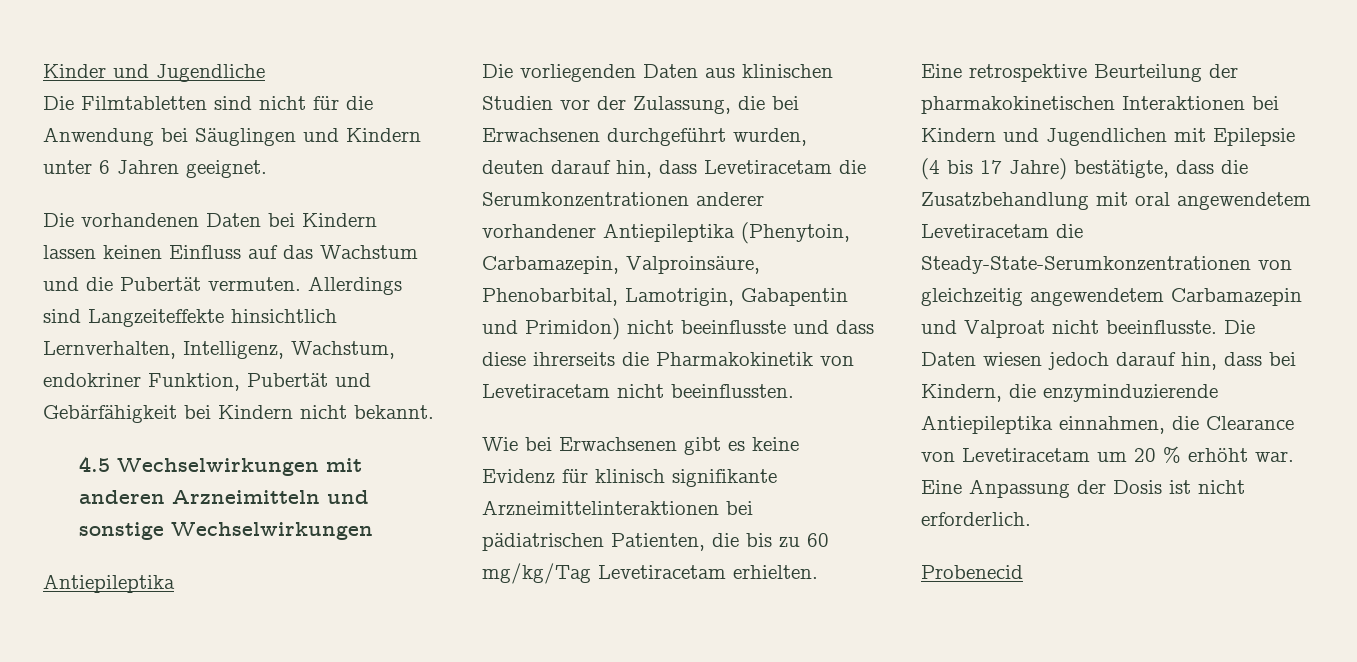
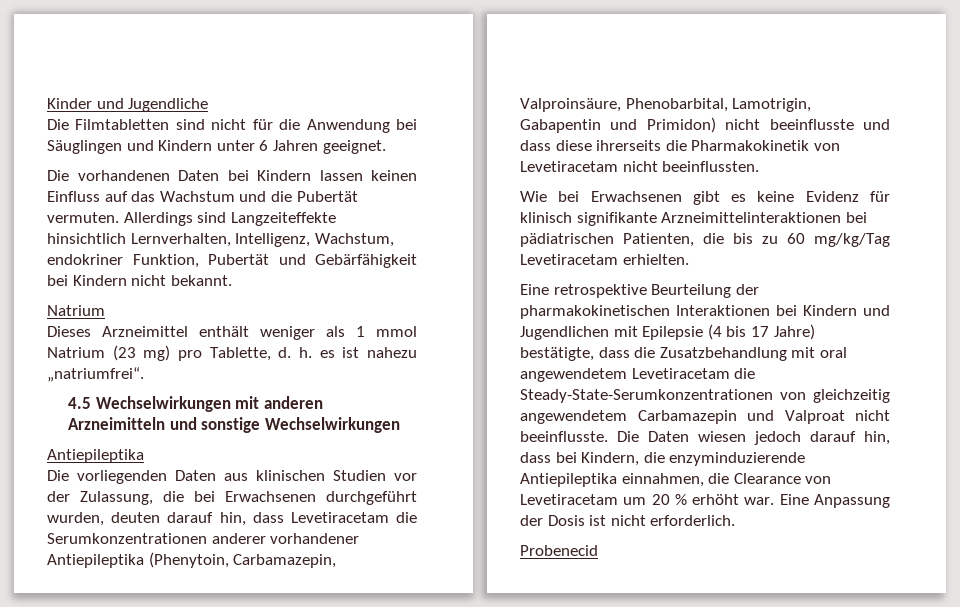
(434, 412) none -> [47,305,105,316] [47,326,417,340] [47,345,418,361] [47,367,144,382] // Natrium // Dieses Arzneimittel enthält weniger als 1 mmol Natrium (23 mg) pro Tablette, d. h. es ist nahezu „natriumfrei“.

